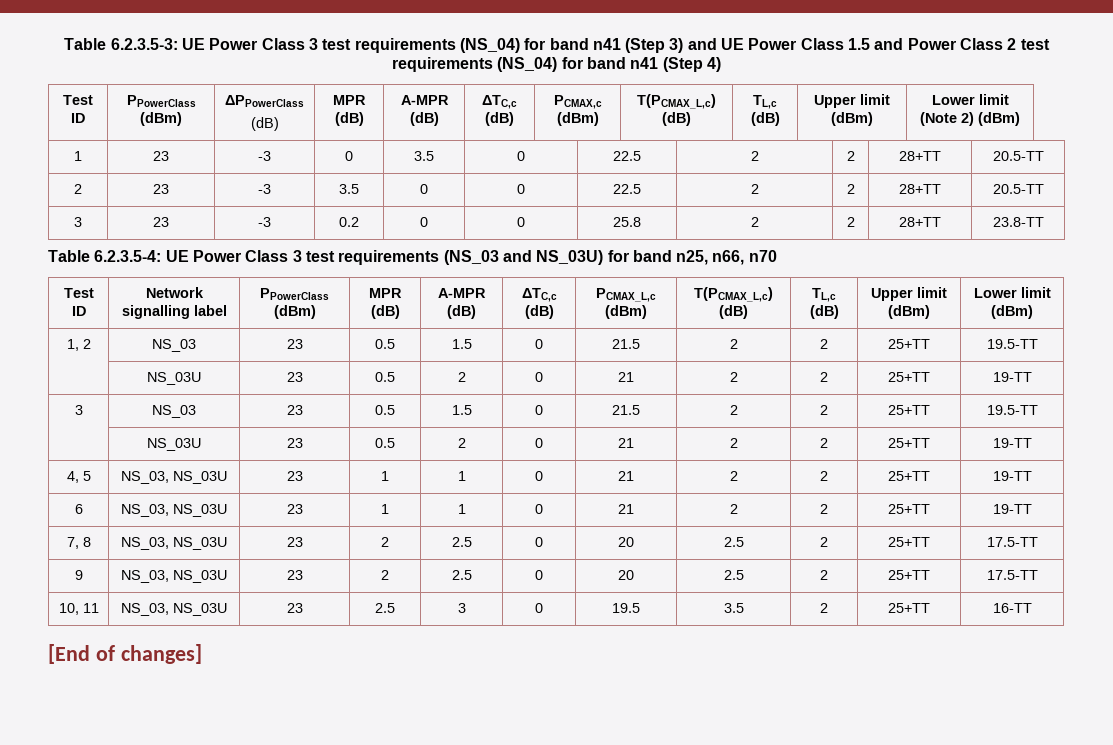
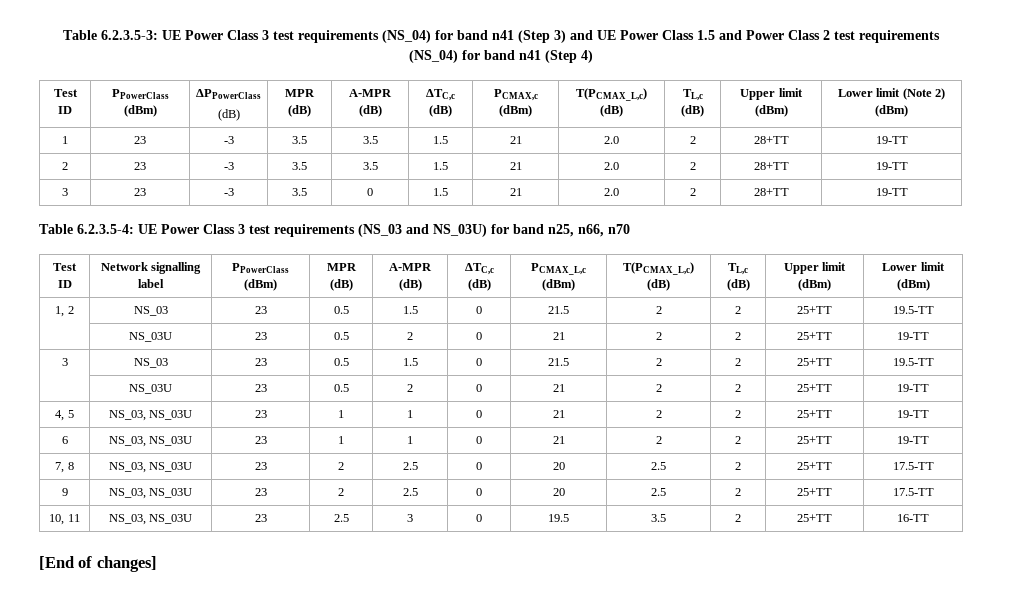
[345,151,353,161] [414,151,434,161] [517,151,525,161] [613,151,641,161] [750,151,759,161] [846,151,855,161] [899,151,941,161] [992,151,1044,161] 0 | 3.5 | 0 | 22.5 | 2 | 2 | 28+TT | 20.5-TT -> [292,136,307,144] [362,136,378,144] [433,136,448,144] [509,136,522,144] [604,136,619,144] [689,136,696,144] [753,136,789,144] [875,136,908,144] 3.5 | 3.5 | 1.5 | 21 | 2.0 | 2 | 28+TT | 19-TT
[420,184,428,194] [517,184,525,194] [613,184,641,194] [750,184,759,194] [846,184,855,194] [899,184,941,194] [992,184,1044,194] 0 | 0 | 22.5 | 2 | 2 | 28+TT | 20.5-TT -> [362,162,378,170] [433,162,448,170] [509,162,522,170] [604,162,619,170] [689,162,696,170] [753,162,789,170] [875,162,908,170] 3.5 | 1.5 | 21 | 2.0 | 2 | 28+TT | 19-TT
[339,217,359,227] [420,217,428,227] [517,217,525,227] [613,217,641,227] [750,217,759,227] [846,217,855,227] [899,217,941,227] [992,217,1044,227] 0.2 | 0 | 0 | 25.8 | 2 | 2 | 28+TT | 23.8-TT -> [292,188,307,196] [367,188,373,196] [433,188,448,196] [509,188,522,196] [604,188,619,196] [689,188,696,196] [753,188,789,196] [875,188,908,196] 3.5 | 0 | 1.5 | 21 | 2.0 | 2 | 28+TT | 19-TT

